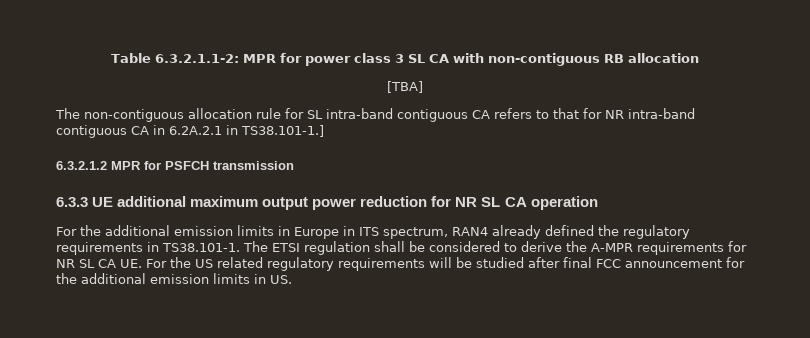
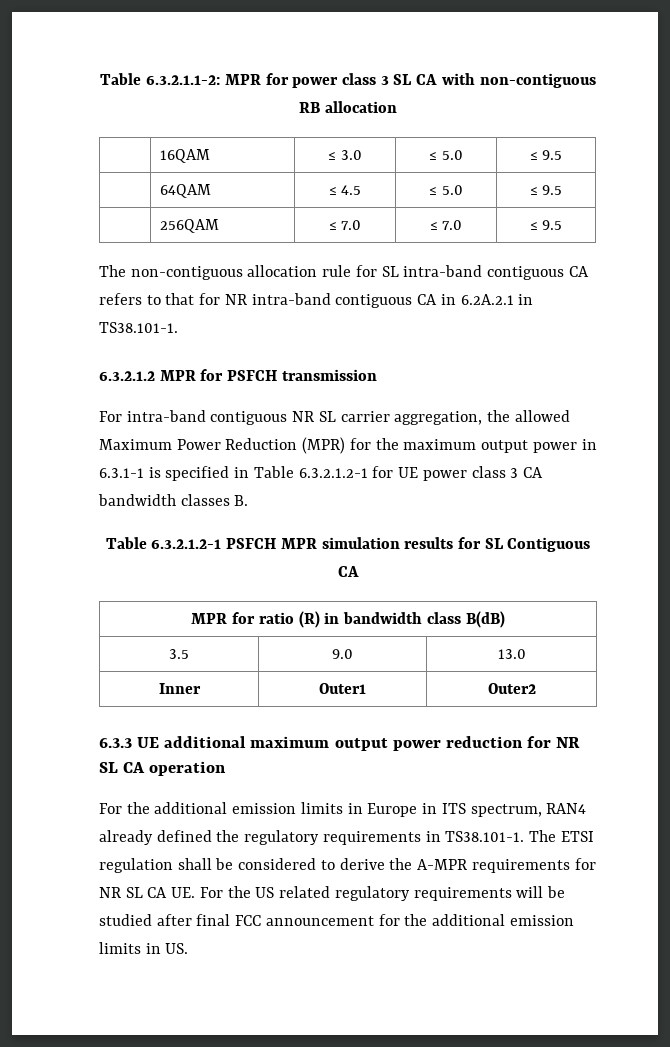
[387,81,423,93] // [TBA] -> [159,149,210,163] [328,150,362,160] [429,150,463,160] [529,150,563,160] [159,184,211,198] [328,185,362,195] [429,185,463,195] [529,185,563,195] [159,219,219,233] [328,220,362,230] [429,220,463,230] [529,220,563,230] // | 16QAM | ≤ 3.0 | ≤ 5.0 | ≤ 9.5 // | 64QAM | ≤ 4.5 | ≤ 5.0 | ≤ 9.5 // | 256QAM | ≤ 7.0 | ≤ 7.0 | ≤ 9.5
[241,125,324,137] TS38.101-1.] -> [99,322,178,333] TS38.101-1.
(294, 165) none -> [99,410,570,425] [99,437,597,454] [99,466,543,481] [98,494,249,506] [105,537,591,552] [337,566,359,577] [191,611,505,628] [169,649,189,659] [332,649,353,659] [497,649,526,659] [158,683,201,694] [319,683,366,694] [487,683,536,694] // For intra-band contiguous NR SL carrier aggregation, the allowed Maximum Power Reduction (MPR) for the maximum output power in 6.3.1-1 is specified in Table 6.3.2.1.2-1 for UE power class 3 CA bandwidth classes B. // Table 6.3.2.1.2-1 PSFCH MPR simulation results for SL Contiguous CA // MPR for ratio (R) in bandwidth class B(dB) // 3.5 | 9.0 | 13.0 // Inner | Outer1 | Outer2

